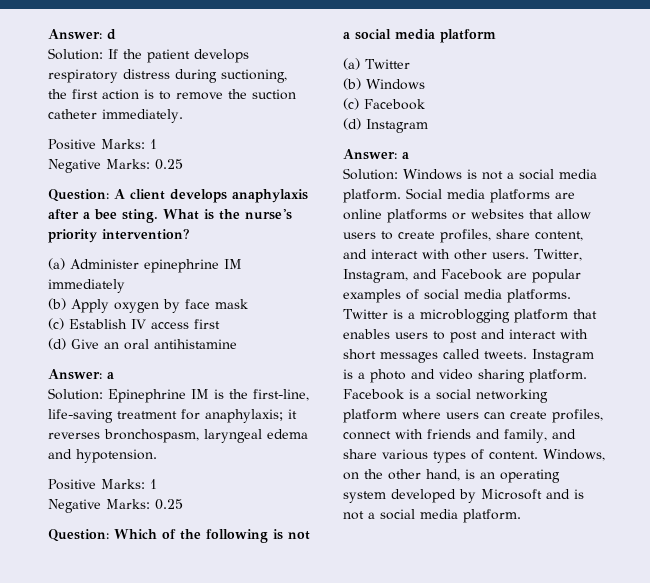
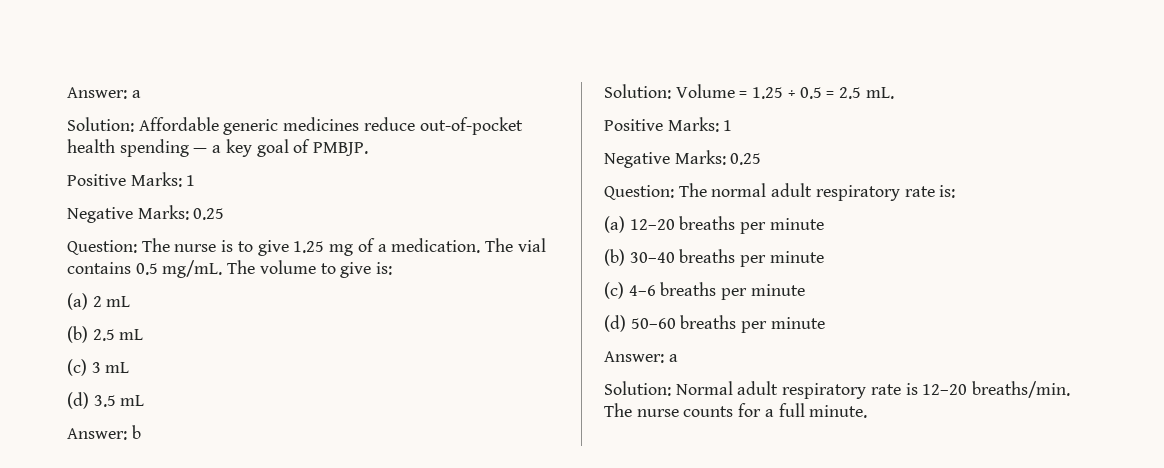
[48,29,116,40] [48,48,249,63] [48,69,287,83] [48,89,296,100] [48,109,183,123] [48,139,157,150] [48,159,183,173] [48,189,308,203] [48,209,292,223] [48,229,190,243] [48,258,242,273] [48,279,125,293] [48,298,248,313] [48,318,220,330] [48,338,237,350] [48,369,114,380] [48,388,309,403] [48,409,297,423] [48,429,308,443] [48,449,157,463] [48,479,157,490] [48,499,183,513] [48,529,310,543] [343,29,496,43] [343,58,410,70] [343,78,425,90] [343,98,425,110] [343,118,428,133] [343,149,409,160] [343,168,597,180] [343,188,575,203] [343,209,591,223] [343,229,583,243] [343,249,582,261] [343,269,581,283] [343,289,571,303] [343,309,597,323] [343,329,588,343] [343,349,594,363] [343,369,587,383] [343,389,548,403] [343,409,603,423] [343,429,576,443] [343,449,605,463] [343,469,560,483] [343,489,584,503] [343,509,521,523] Answer: d // Solution: If the patient develops respiratory distress during suctioning, the first action is to remove the suction catheter immediately. // Positive Marks: 1 // Negative Marks: 0.25 // Question: A client develops anaphylaxis after a bee sting. What is the nurse's priority intervention? // (a) Administer epinephrine IM immediately // (b) Apply oxygen by face mask // (c) Establish IV access first // (d) Give an oral antihistamine // Answer: a // Solution: Epinephrine IM is the first-line, life-saving treatment for anaphylaxis; it reverses bronchospasm, laryngeal edema and hypotension. // Positive Marks: 1 // Negative Marks: 0.25 // Question: Which of the following is not a social media platform // (a) Twitter // (b) Windows // (c) Facebook // (d) Instagram // Answer: a // Solution: Windows is not a social media platform. Social media platforms are online platforms or websites that allow users to create profiles, share content, and interact with other users. Twitter, Instagram, and Facebook are popular examples of social media platforms. Twitter is a microblogging platform that enables users to post and interact with short messages called tweets. Instagram is a photo and video sharing platform. Facebook is a social networking platform where users can create profiles, connect with friends and family, and share various types of content. Windows, on the other hand, is an operating system developed by Microsoft and is not a social media platform. -> [67,87,141,99] [67,117,523,135] [67,139,369,157] [67,172,196,187] [67,205,225,223] [67,238,546,256] [67,260,393,278] [67,293,131,310] [67,326,144,343] [67,359,130,376] [67,392,145,409] [67,425,141,440] [604,84,894,99] [604,117,733,132] [604,150,762,168] [604,183,956,201] [604,216,824,234] [604,249,824,267] [604,282,805,300] [604,315,825,333] [604,351,678,363] [604,381,1071,399] [604,403,868,418] Answer: a // Solution: Affordable generic medicines reduce out-of-pocket health spending — a key goal of PMBJP. // Positive Marks: 1 // Negative Marks: 0.25 // Question: The nurse is to give 1.25 mg of a medication. The vial contains 0.5 mg/mL. The volume to give is: // (a) 2 mL // (b) 2.5 mL // (c) 3 mL // (d) 3.5 mL // Answer: b // Solution: Volume = 1.25 ÷ 0.5 = 2.5 mL. // Positive Marks: 1 // Negative Marks: 0.25 // Question: The normal adult respiratory rate is: // (a) 12–20 breaths per minute // (b) 30–40 breaths per minute // (c) 4–6 breaths per minute // (d) 50–60 breaths per minute // Answer: a // Solution: Normal adult respiratory rate is 12–20 breaths/min. The nurse counts for a full minute.

